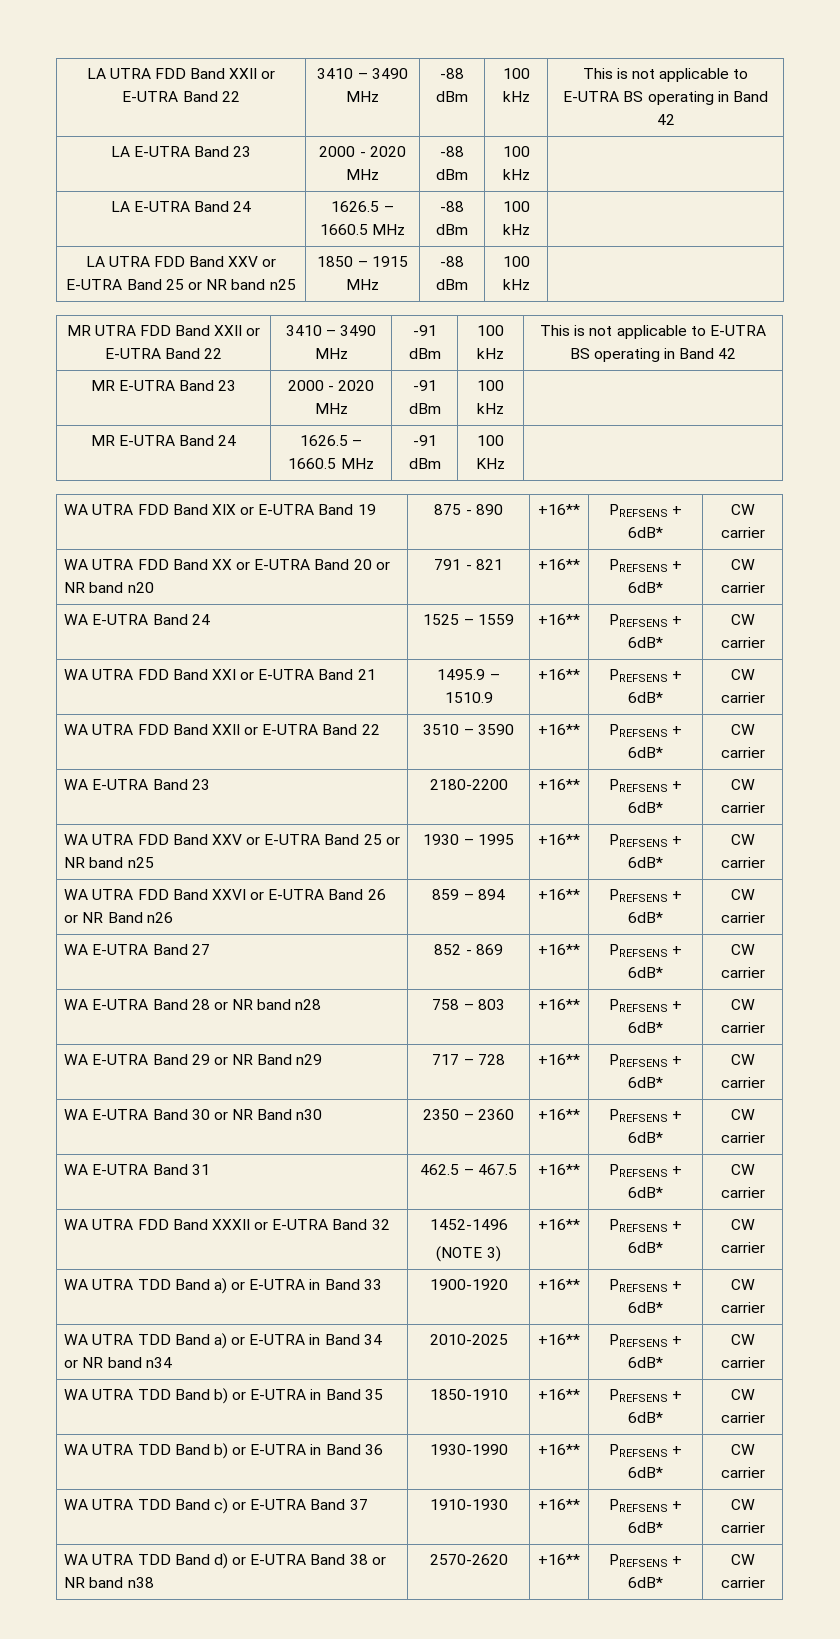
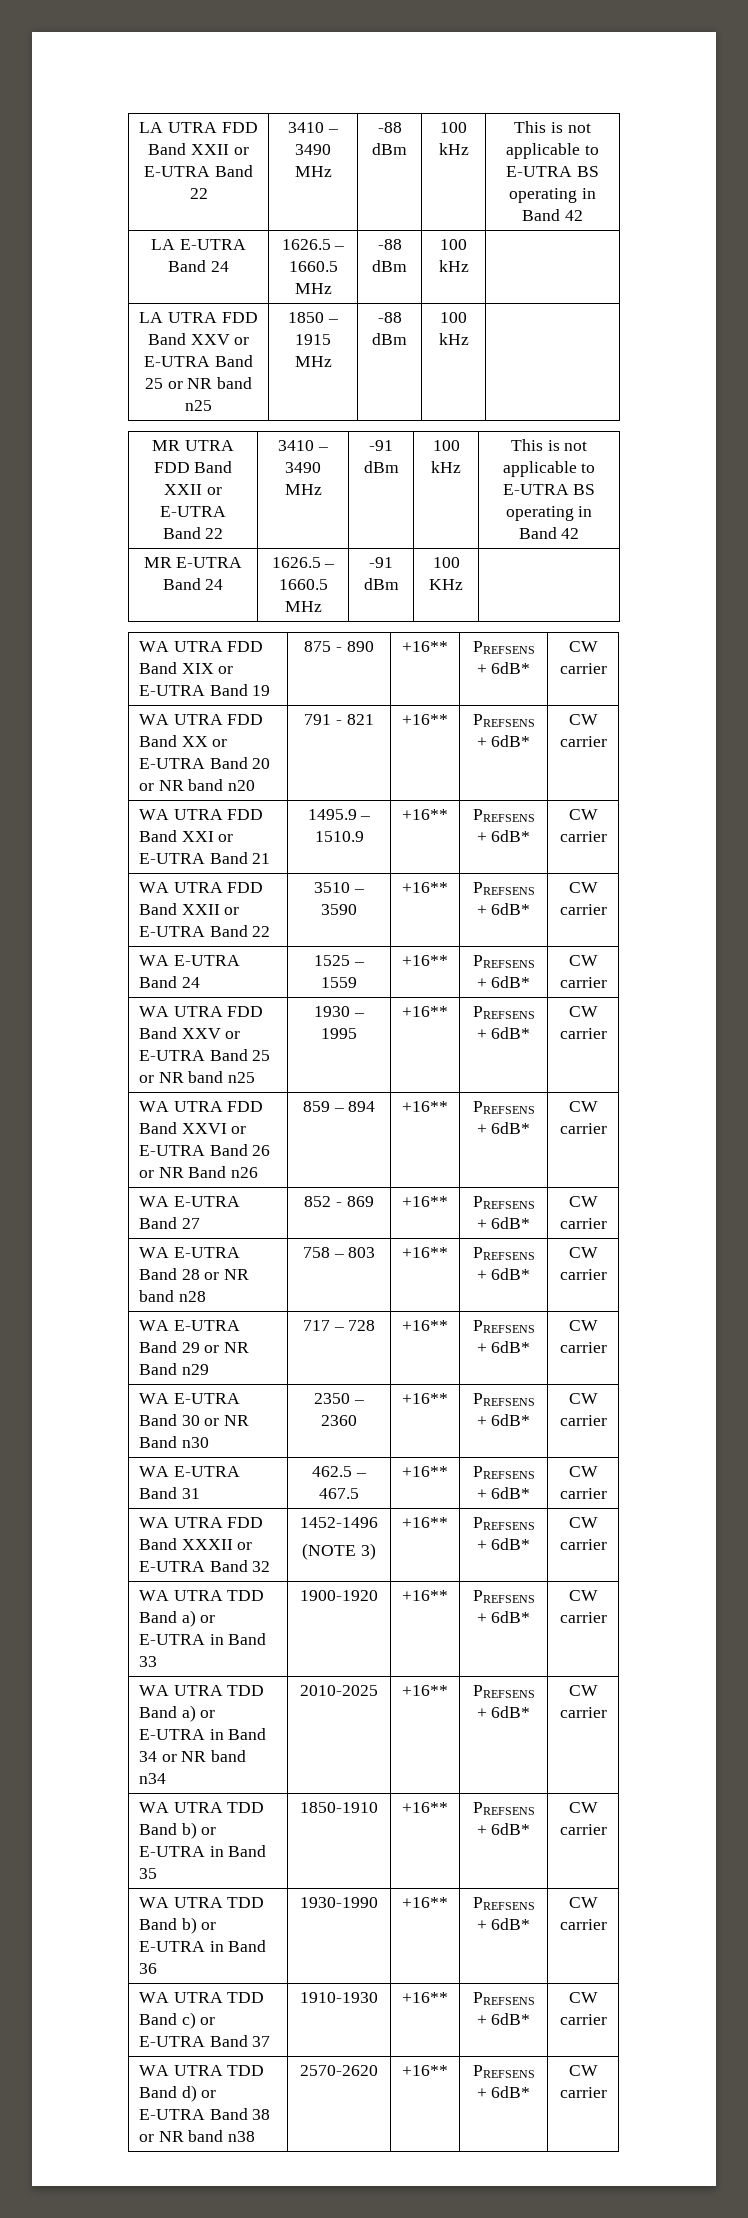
[110,146,252,157] [319,146,406,157] [346,169,379,180] [440,146,464,157] [436,169,468,180] [502,146,530,157] [502,169,530,180] // LA E-UTRA Band 23 | 2000 - 2020 MHz | -88 dBm | 100 kHz | -> (583, 215) none
[90,380,237,391] [287,380,375,391] [314,403,348,414] [412,380,437,391] [408,403,441,414] [477,380,504,391] [477,403,504,414] // MR E-UTRA Band 23 | 2000 - 2020 MHz | -91 dBm | 100 kHz | -> (580, 533) none
[64,614,210,625] [423,614,514,625] [538,614,580,625] [608,614,683,627] [628,637,663,648] [730,614,755,625] [720,637,765,648] // WA E-UTRA Band 24 | 1525 – 1559 | +16** | PREFSENS + 6dB* | CW carrier -> (607, 741) none
[191,779,210,790] [429,779,508,790] 23 | 2180-2200 -> [181,977,200,988] [314,955,364,966] [321,977,357,988] 24 | 1525 – 1559

